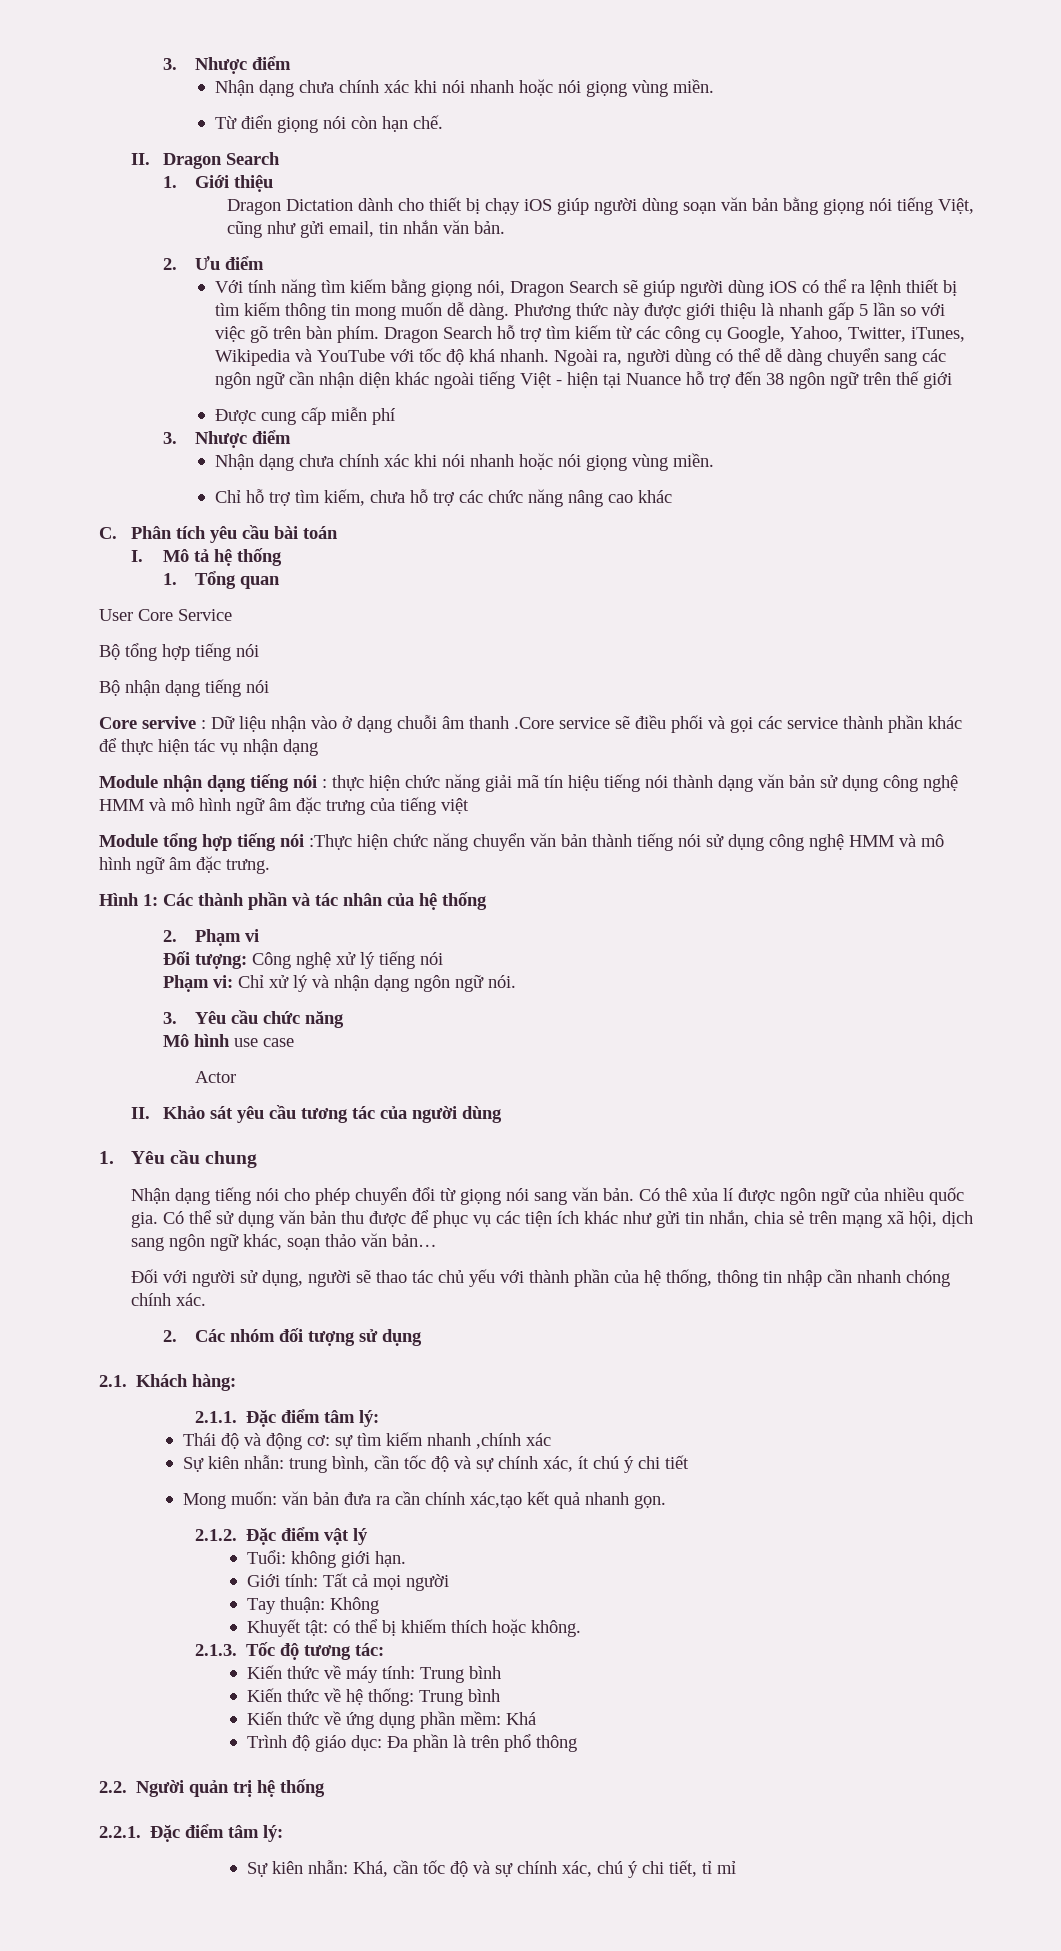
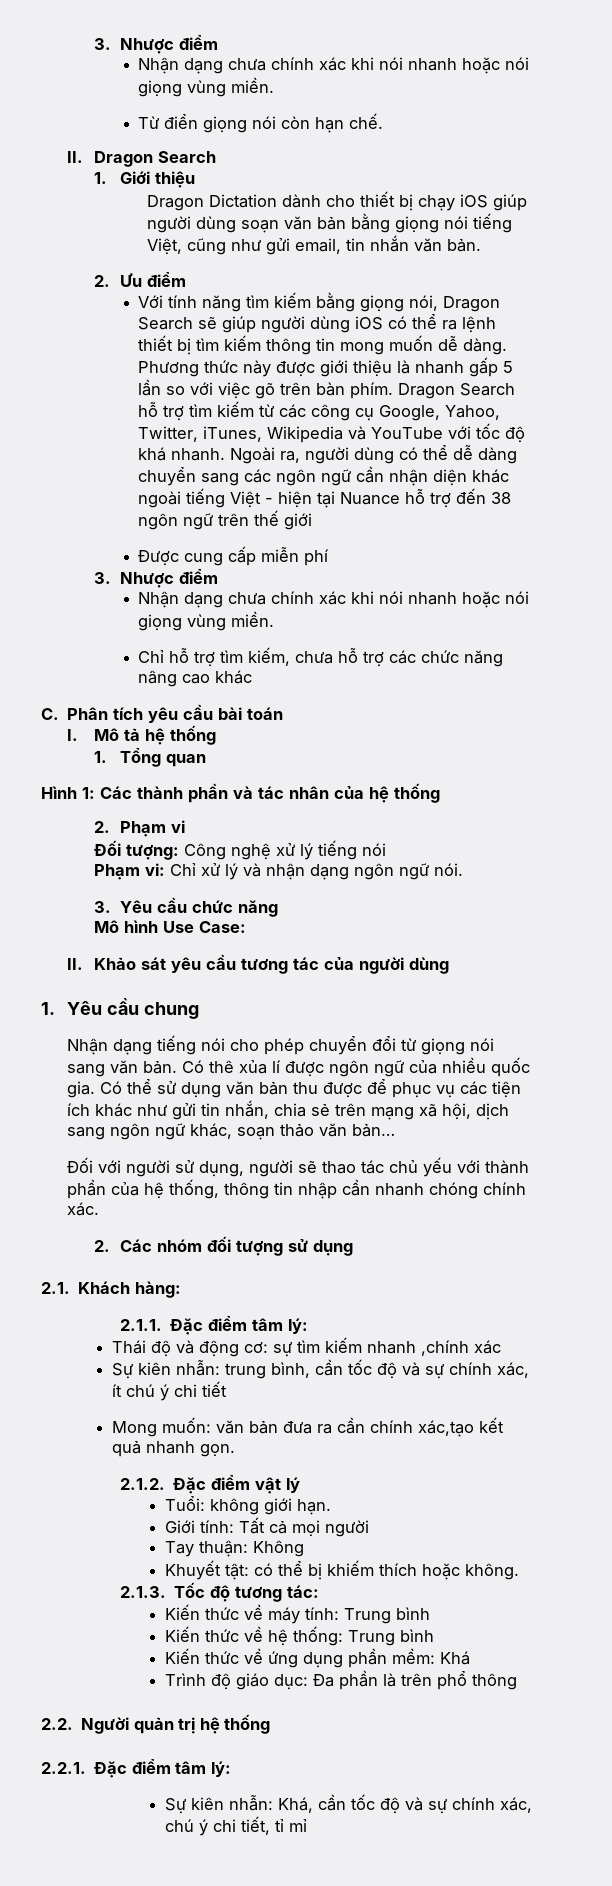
[99,609,232,621] [99,643,259,661] [99,679,269,697] [99,715,962,733] [99,738,318,756] [99,774,958,792] [99,797,469,815] [99,833,944,851] [99,856,270,874] // User Core Service // Bộ tổng hợp tiếng nói // Bộ nhận dạng tiếng nói // Core servive : Dữ liệu nhận vào ở dạng chuỗi âm thanh .Core service sẽ điều phối và gọi các service thành phần khác để thực hiện tác vụ nhận dạng // Module nhận dạng tiếng nói : thực hiện chức năng giải mã tín hiệu tiếng nói thành dạng văn bản sử dụng công nghệ HMM và mô hình ngữ âm đặc trưng của tiếng việt // Module tổng hợp tiếng nói :Thực hiện chức năng chuyển văn bản thành tiếng nói sử dụng công nghệ HMM và mô hình ngữ âm đặc trưng. -> (207, 760) none
[233,1038,294,1047] [194,1071,236,1083] use case // Actor -> [162,921,246,933] Use Case:

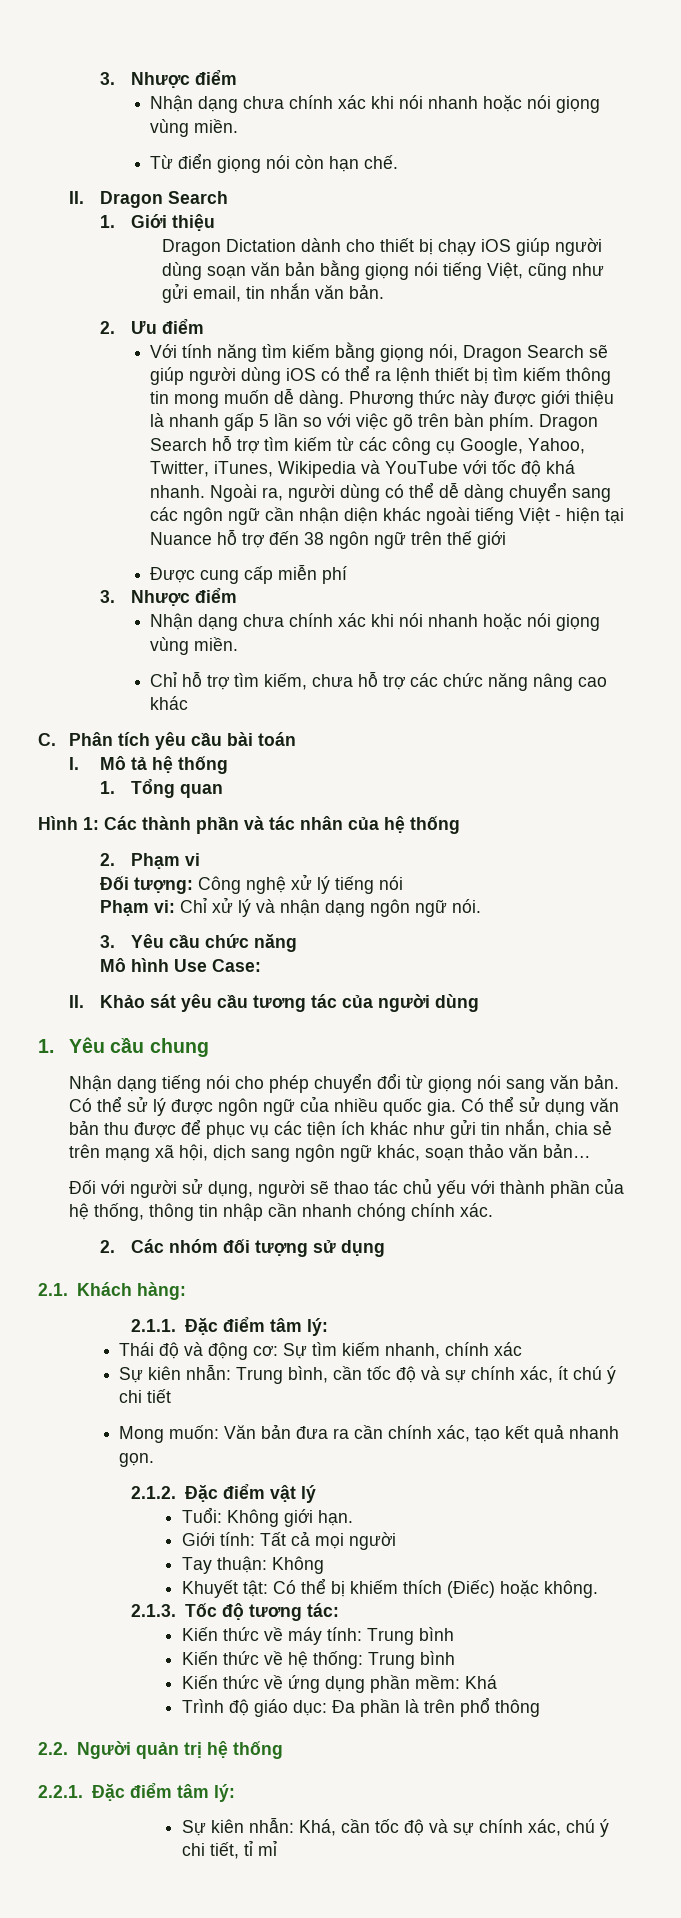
[209,1060,282,1074] thê xủa lí -> [97,1096,167,1116] thể sử lý
[272,1337,469,1357] sự tìm kiếm nhanh ,chính -> [283,1342,490,1359] Sự tìm kiếm nhanh, chính
[224,1363,266,1379] trung -> [236,1367,284,1384] Trung
[215,1420,244,1434] văn -> [224,1425,257,1439] Văn
[417,1420,474,1437] xác,tạo -> [437,1425,501,1442] xác, tạo
[209,1498,259,1515] không -> [226,1509,279,1527] Không
[253,1563,273,1576] có -> [272,1580,296,1594] Có
(417, 1569) none -> [446,1580,495,1598] (Điếc)

